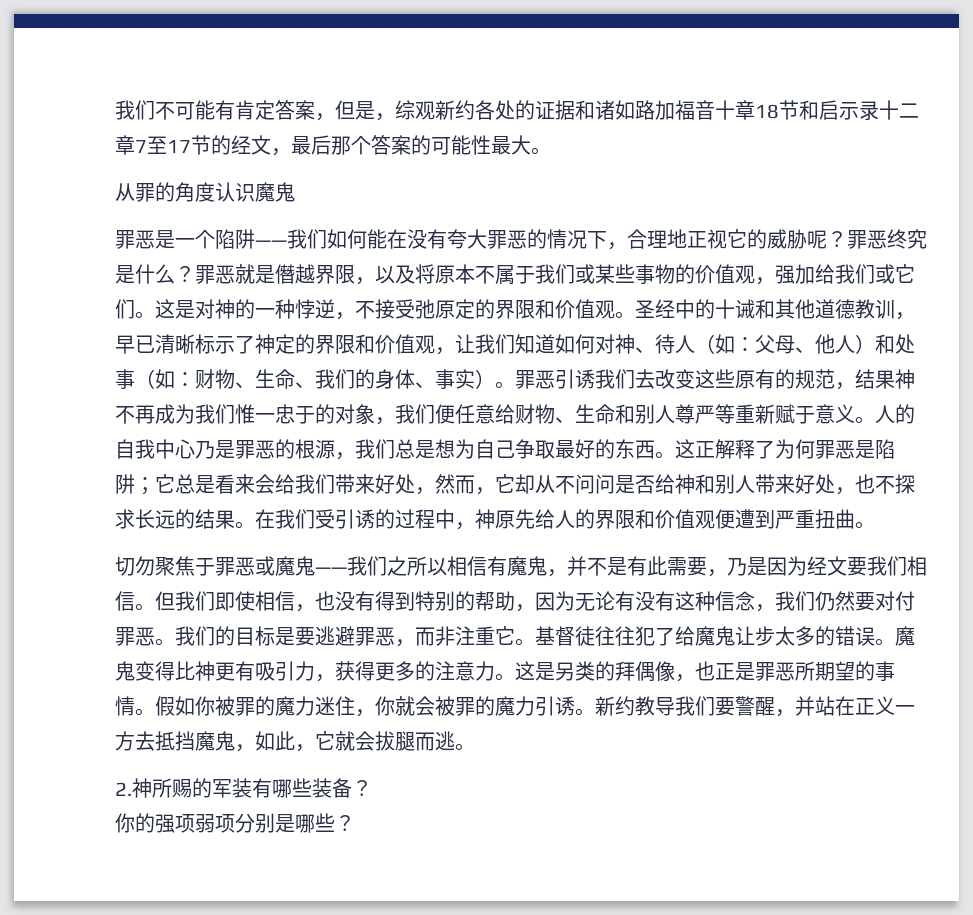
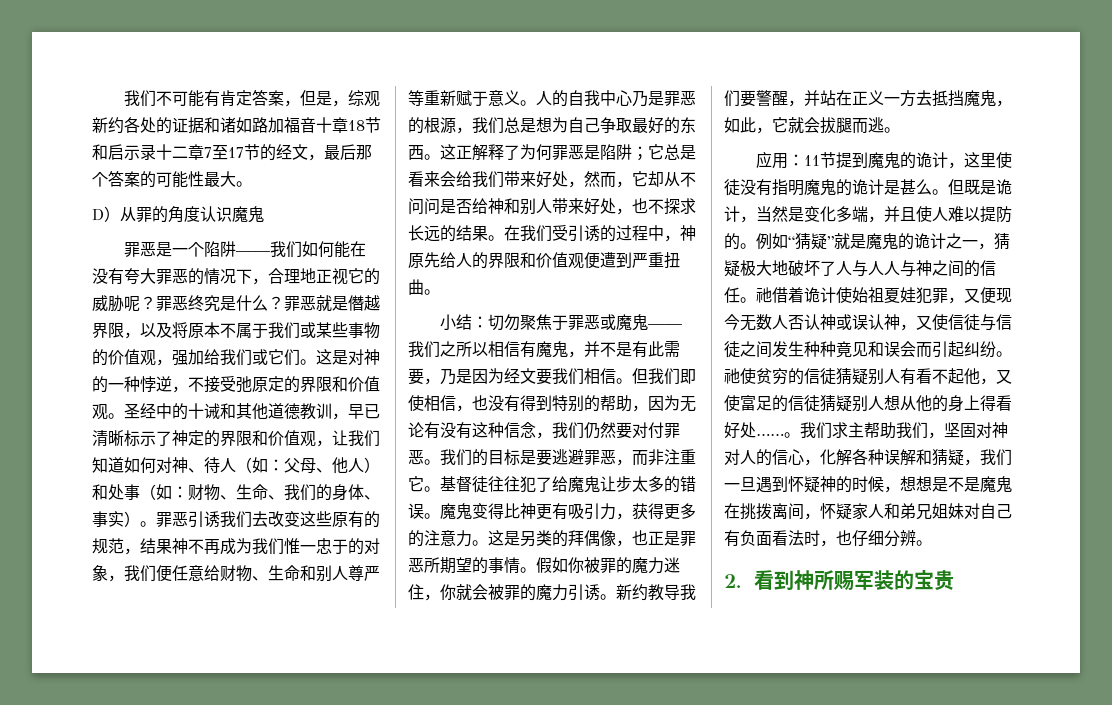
(551, 151) none -> [92,206,120,222] D）
(875, 525) none -> [440,314,489,331] 小结：
[115,778,372,798] [115,813,355,833] 2.神所赐的军装有哪些装备？ // 你的强项弱项分别是哪些？ -> [756,151,1013,169] [724,179,1012,196] [724,206,1012,223] [724,233,1010,250] [724,260,996,277] [724,287,1012,304] [724,314,1012,331] [724,341,1012,358] [724,368,1012,385] [724,395,1012,412] [724,422,1008,439] [724,449,1012,466] [724,476,1012,493] [724,503,1012,520] [724,530,932,547] [724,570,954,590] 应用：11节提到魔鬼的诡计，这里使徒没有指明魔鬼的诡计是甚么。但既是诡计，当然是变化多端，并且使人难以提防的。例如“猜疑”就是魔鬼的诡计之一，猜疑极大地破坏了人与人人与神之间的信任。祂借着诡计使始祖夏娃犯罪，又便现今无数人否认神或误认神，又使信徒与信徒之间发生种种竟见和误会而引起纠纷。祂使贫穷的信徒猜疑别人有看不起他，又使富足的信徒猜疑别人想从他的身上得看好处……。我们求主帮助我们，坚固对神对人的信心，化解各种误解和猜疑，我们一旦遇到怀疑神的时候，想想是不是魔鬼在挑拨离间，怀疑家人和弟兄姐妹对自己有负面看法时，也仔细分辨。 // 2.看到神所赐军装的宝贵

